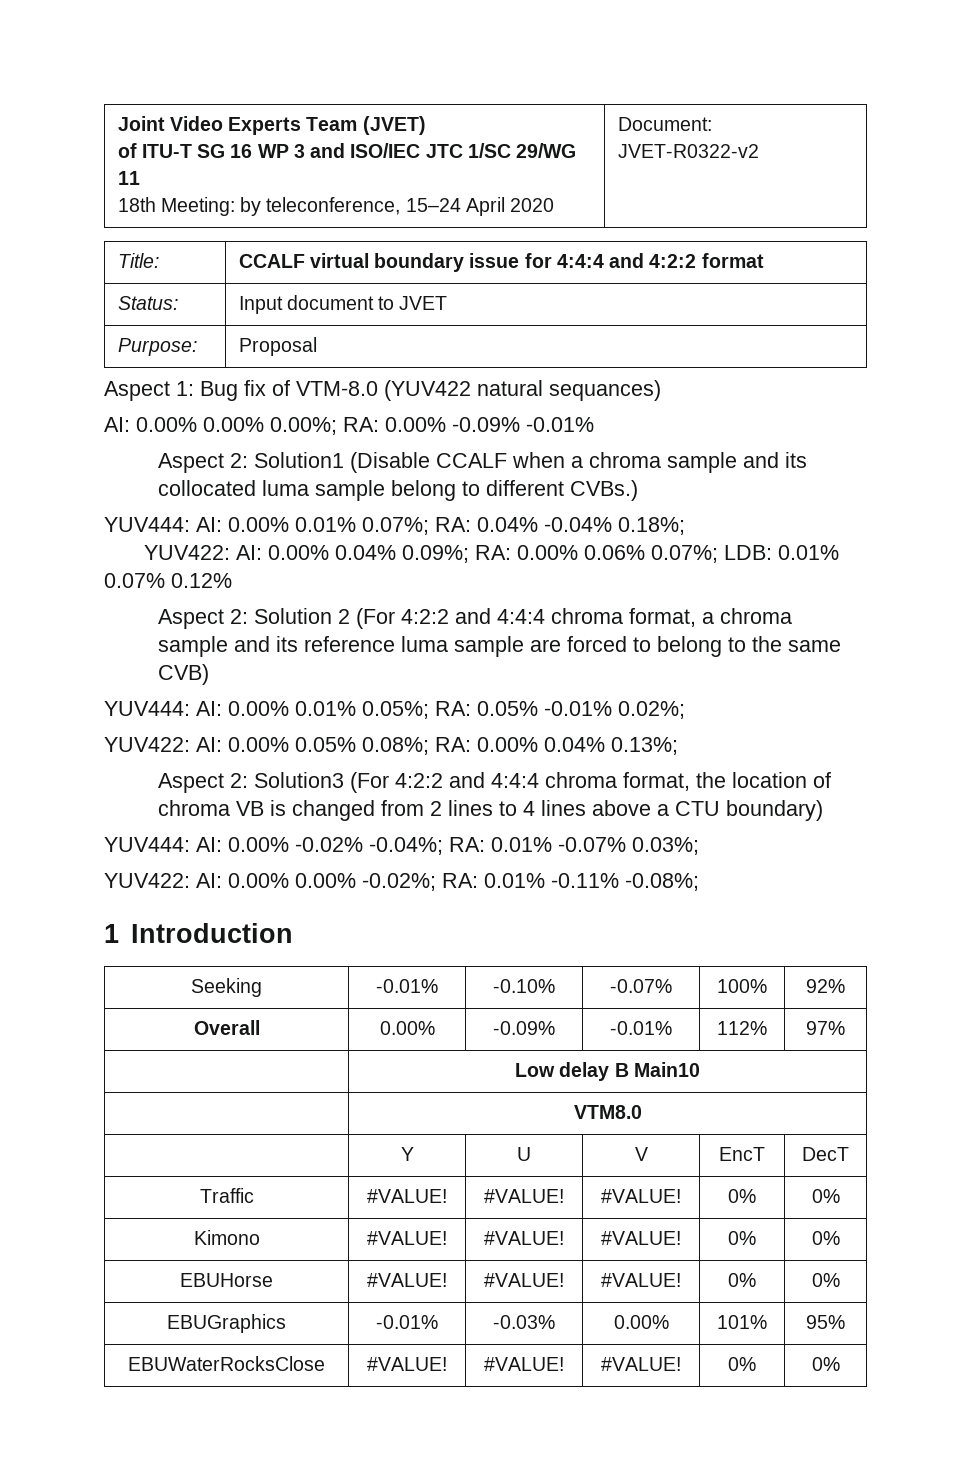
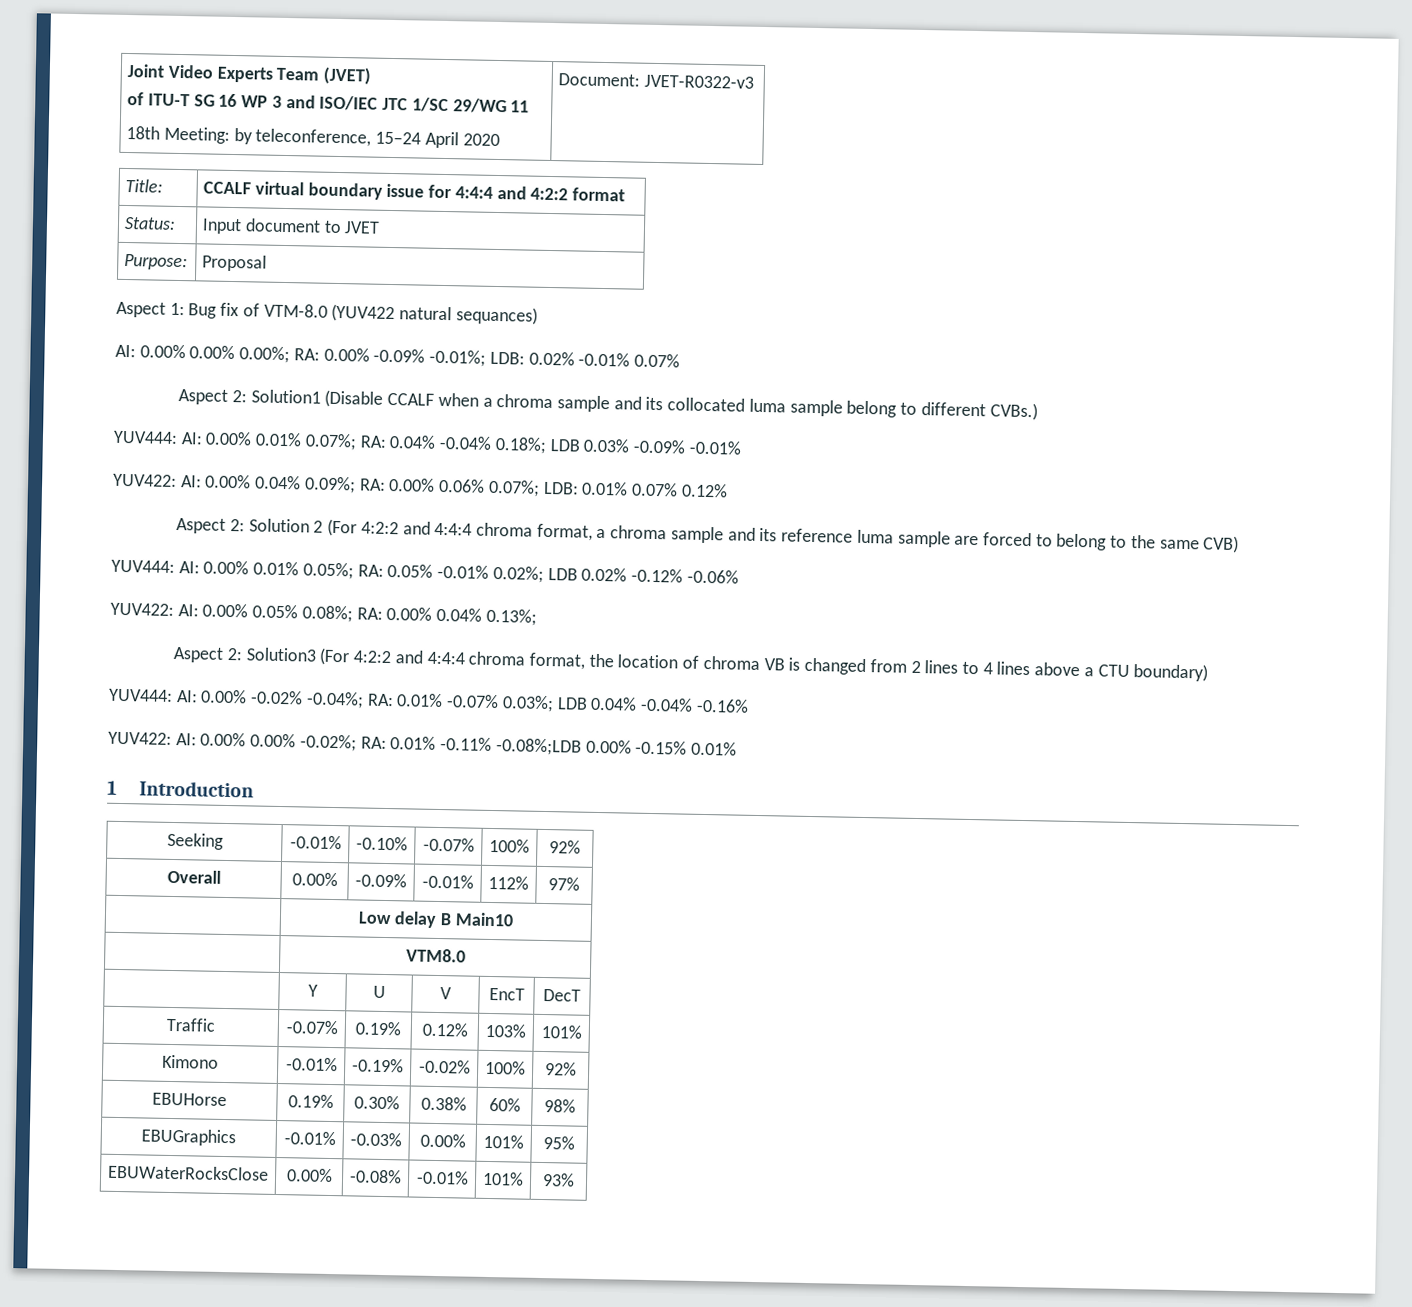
[617,144,759,158] JVET-R0322-v2 -> [643,74,754,89] JVET-R0322-v3
[526,417,594,432] -0.01% -> [429,349,680,368] -0.01%; LDB: 0.02% -0.01% 0.07%
(685, 526) none -> [549,438,741,455] LDB 0.03% -0.09% -0.01%
(685, 710) none -> [547,567,739,584] LDB 0.02% -0.12% -0.06%
(699, 846) none -> [556,696,749,713] LDB 0.04% -0.04% -0.16%
[625,873,699,891] -0.08%; -> [495,738,737,756] -0.08%;LDB 0.00% -0.15% 0.01%
[367,1189,447,1203] [484,1189,564,1203] [601,1189,681,1203] [728,1189,756,1203] [811,1189,840,1203] [193,1230,260,1245] [367,1231,447,1245] [484,1231,564,1245] [601,1231,681,1245] [728,1231,756,1245] [811,1231,840,1245] [180,1273,273,1287] [367,1273,447,1287] [484,1273,564,1287] [601,1273,681,1287] [728,1273,756,1287] [811,1273,840,1287] #VALUE! | #VALUE! | #VALUE! | 0% | 0% // Kimono | #VALUE! | #VALUE! | #VALUE! | 0% | 0% // EBUHorse | #VALUE! | #VALUE! | #VALUE! | 0% | 0% -> [285,1020,339,1035] [355,1021,401,1036] [421,1022,468,1037] [485,1023,526,1038] [540,1024,582,1039] [162,1054,219,1069] [285,1057,338,1072] [352,1058,404,1073] [418,1059,471,1074] [485,1060,526,1075] [545,1062,577,1076] [152,1092,227,1107] [287,1094,334,1109] [354,1095,400,1110] [420,1096,467,1111] [488,1097,521,1112] [544,1099,576,1113] -0.07% | 0.19% | 0.12% | 103% | 101% // Kimono | -0.01% | -0.19% | -0.02% | 100% | 92% // EBUHorse | 0.19% | 0.30% | 0.38% | 60% | 98%
[367,1357,447,1371] [484,1357,564,1371] [601,1357,681,1371] [728,1357,756,1371] [811,1357,840,1371] #VALUE! | #VALUE! | #VALUE! | 0% | 0% -> [285,1168,333,1183] [349,1169,402,1184] [415,1170,469,1185] [482,1171,524,1186] [542,1173,575,1187] 0.00% | -0.08% | -0.01% | 101% | 93%

